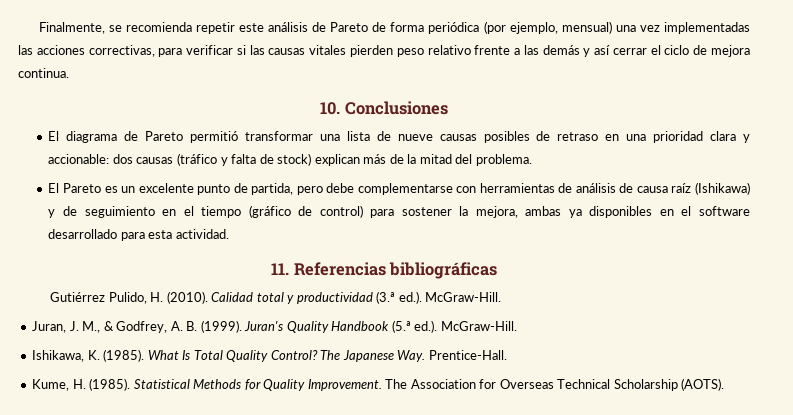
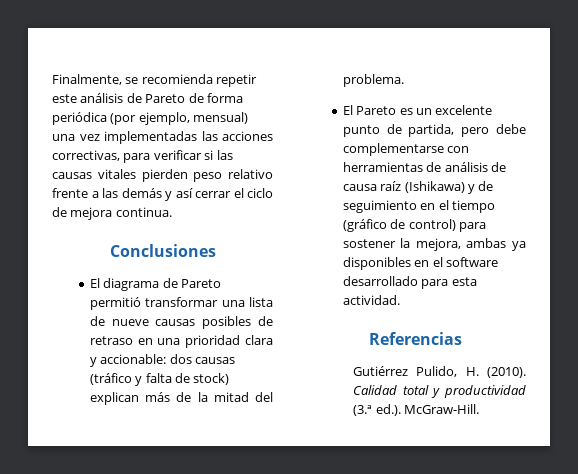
[320,102,341,115] 10. -> (172, 212) none
[271,263,290,275] 11. -> (400, 300) none
[388,262,497,279] bibliográficas -> (462, 338) none
[32,320,517,333] [32,349,507,362] [32,378,725,391] // Juran, J. M., & Godfrey, A. B. (1999). Juran's Quality Handbook (5.ª ed.). McGraw-Hill. // Ishikawa, K. (1985). What Is Total Quality Control? The Japanese Way. Prentice-Hall. // Kume, H. (1985). Statistical Methods for Quality Improvement. The Association for Overseas Technical Scholarship (AOTS). -> (479, 409) none

